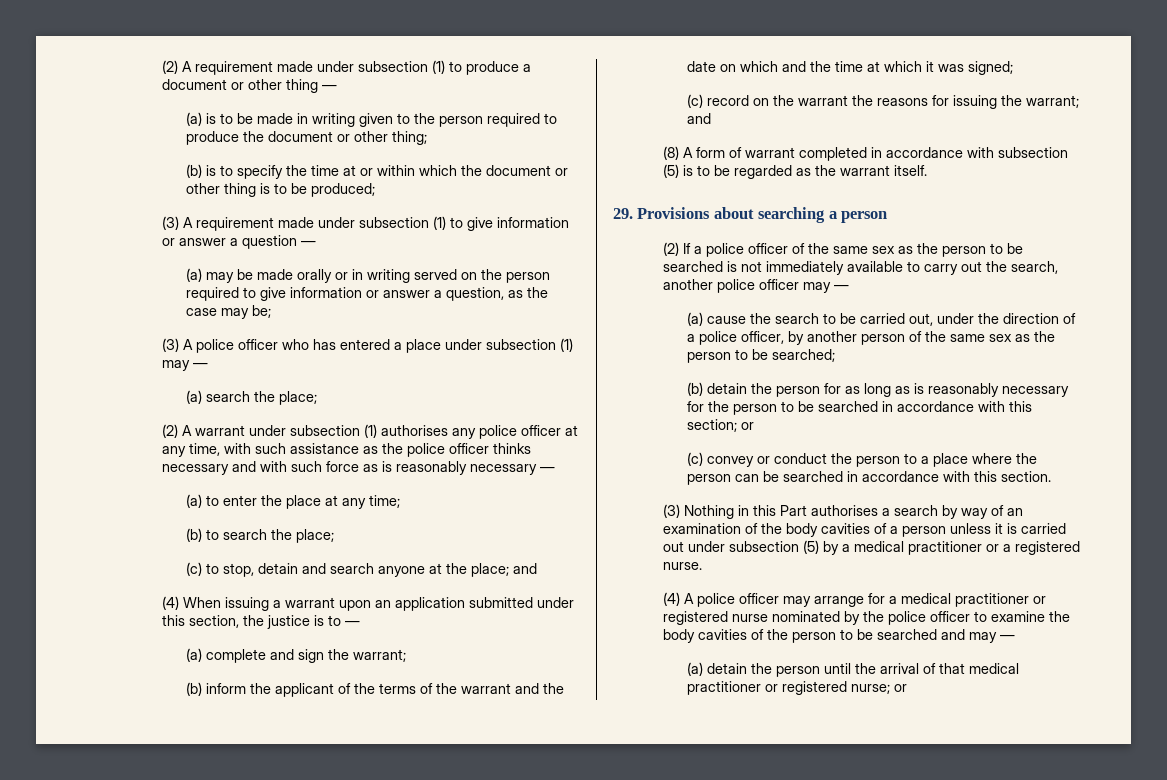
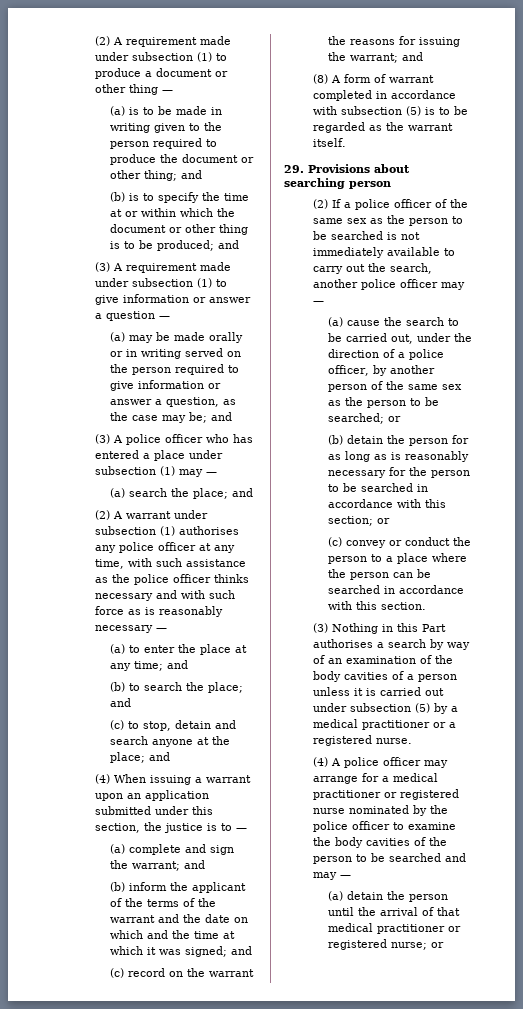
(428, 138) none -> [180,170,202,179] and
(376, 190) none -> [217,240,239,249] and
(272, 311) none -> [210,412,232,421] and
(318, 398) none -> [231,488,253,497] and
(401, 501) none -> [166,660,188,669] and
(335, 536) none -> [109,698,131,707] and
(407, 655) none -> [183,860,205,869] and
(1014, 68) none -> [230,946,252,955] and
[828,211,837,219] a -> (345, 183) none
(836, 355) none -> [387,416,401,422] or

